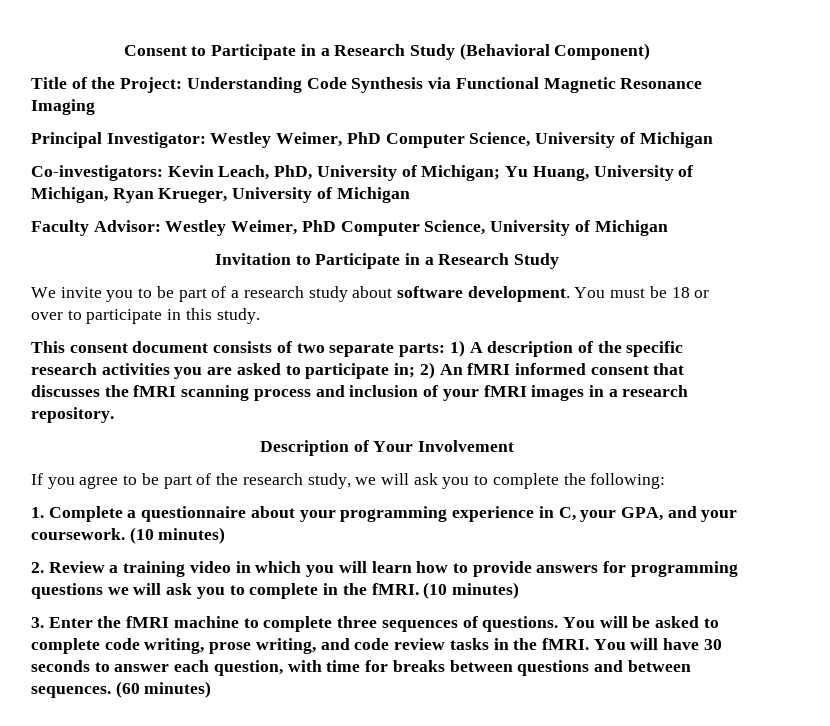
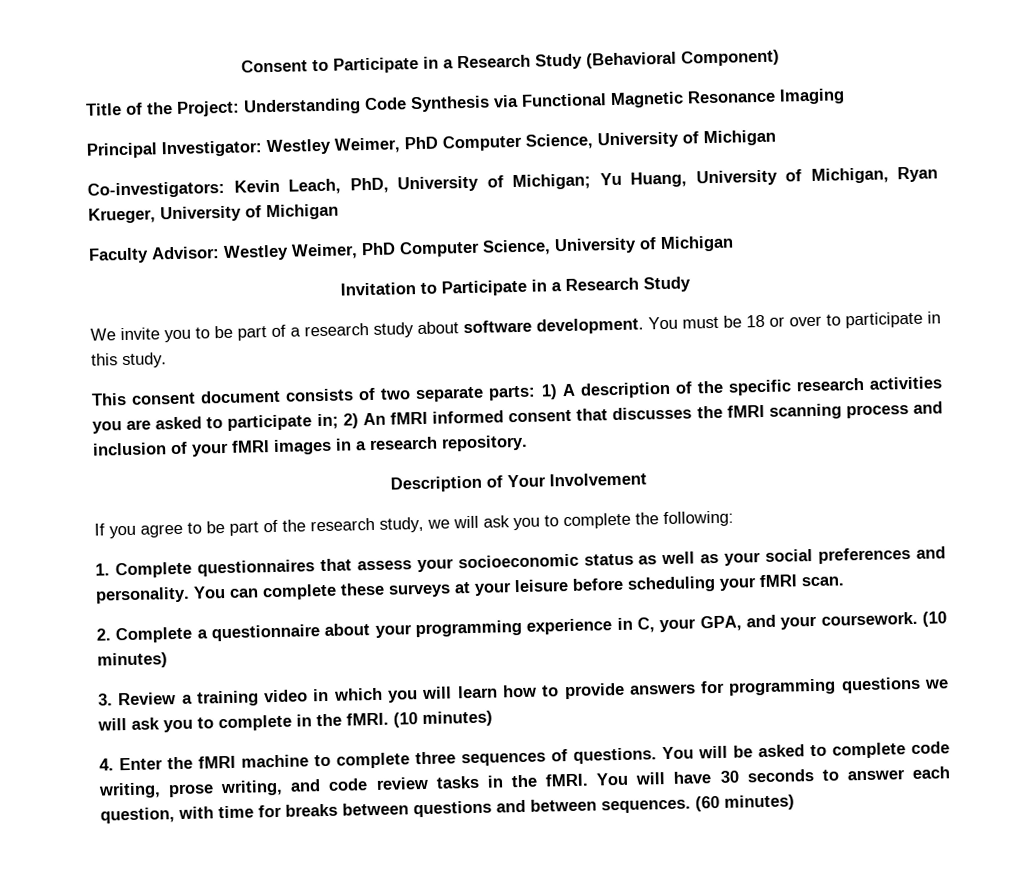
(123, 514) none -> [196,546,947,577] [95,574,844,604] [96,626,193,644] questionnaires that assess your socioeconomic status as well as your social preferences and personality. You can complete these surveys at your leisure before scheduling your fMRI scan. // 2. Complete
[31,562,44,573] 2. -> [98,693,113,706] 3.
[31,617,44,628] 3. -> [99,758,114,771] 4.

